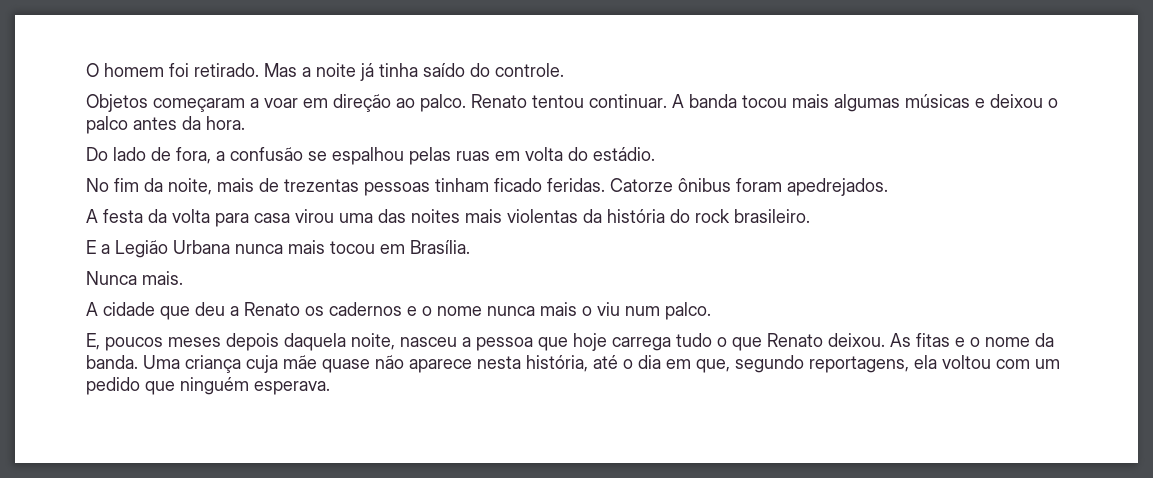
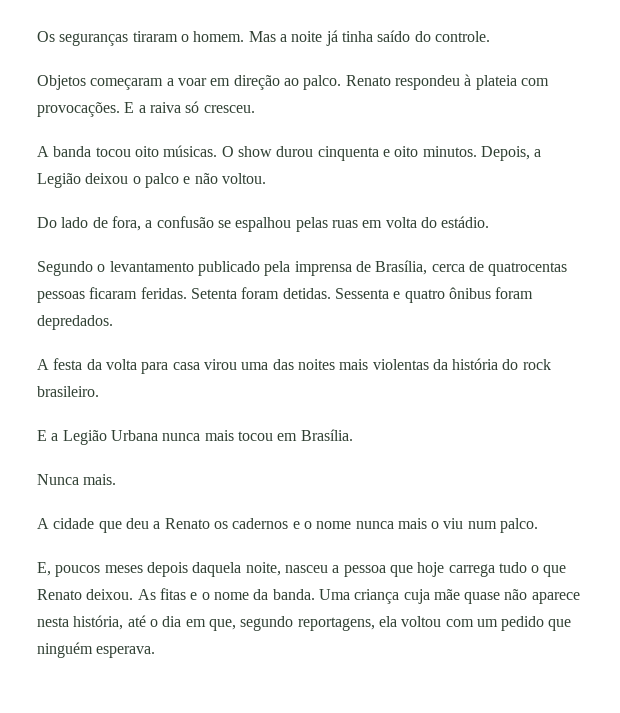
[86,63,259,77] O homem foi retirado. -> [37,31,245,46] Os seguranças tiraram o homem.
[532,94,1058,112] [86,116,245,134] tentou continuar. A banda tocou mais algumas músicas e deixou o palco antes da hora. -> [394,74,549,90] [37,101,255,117] [37,145,542,161] [37,173,266,188] respondeu à plateia com provocações. E a raiva só cresceu. // A banda tocou oito músicas. O show durou cinquenta e oito minutos. Depois, a Legião deixou o palco e não voltou.
[86,178,673,196] No fim da noite, mais de trezentas pessoas tinham ficado feridas. Catorze -> [37,260,568,276] [37,287,445,303] Segundo o levantamento publicado pela imprensa de Brasília, cerca de quatrocentas pessoas ficaram feridas. Setenta foram detidas. Sessenta e quatro
[787,178,888,196] apedrejados. -> [37,315,113,330] depredados.

